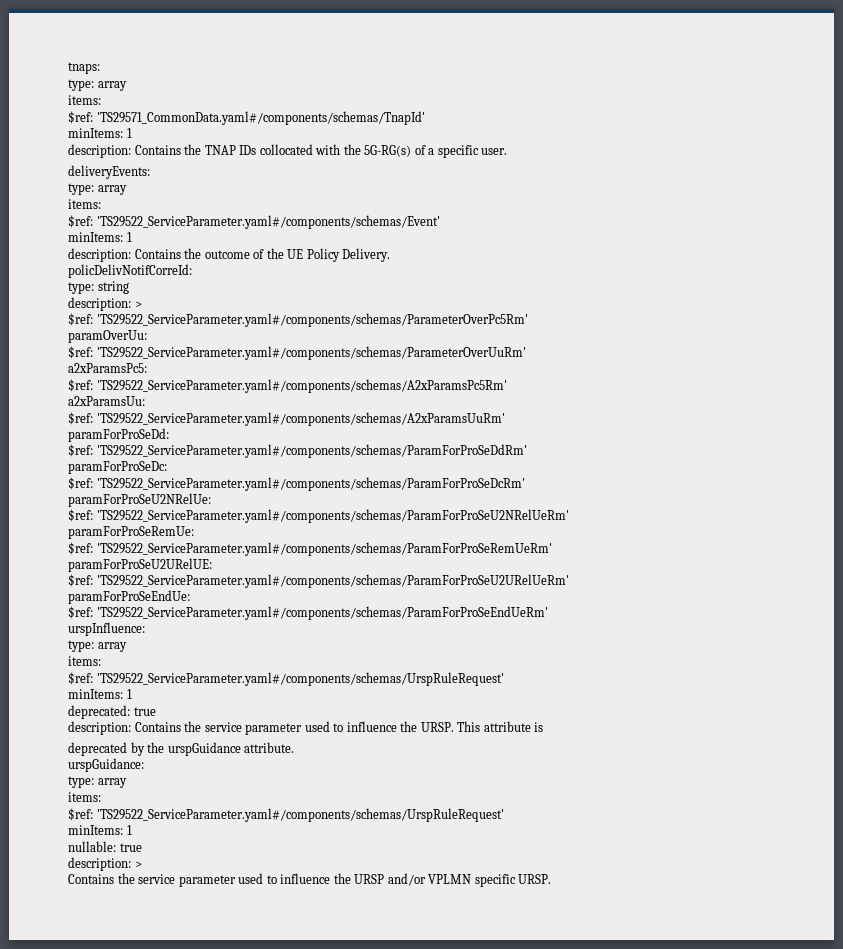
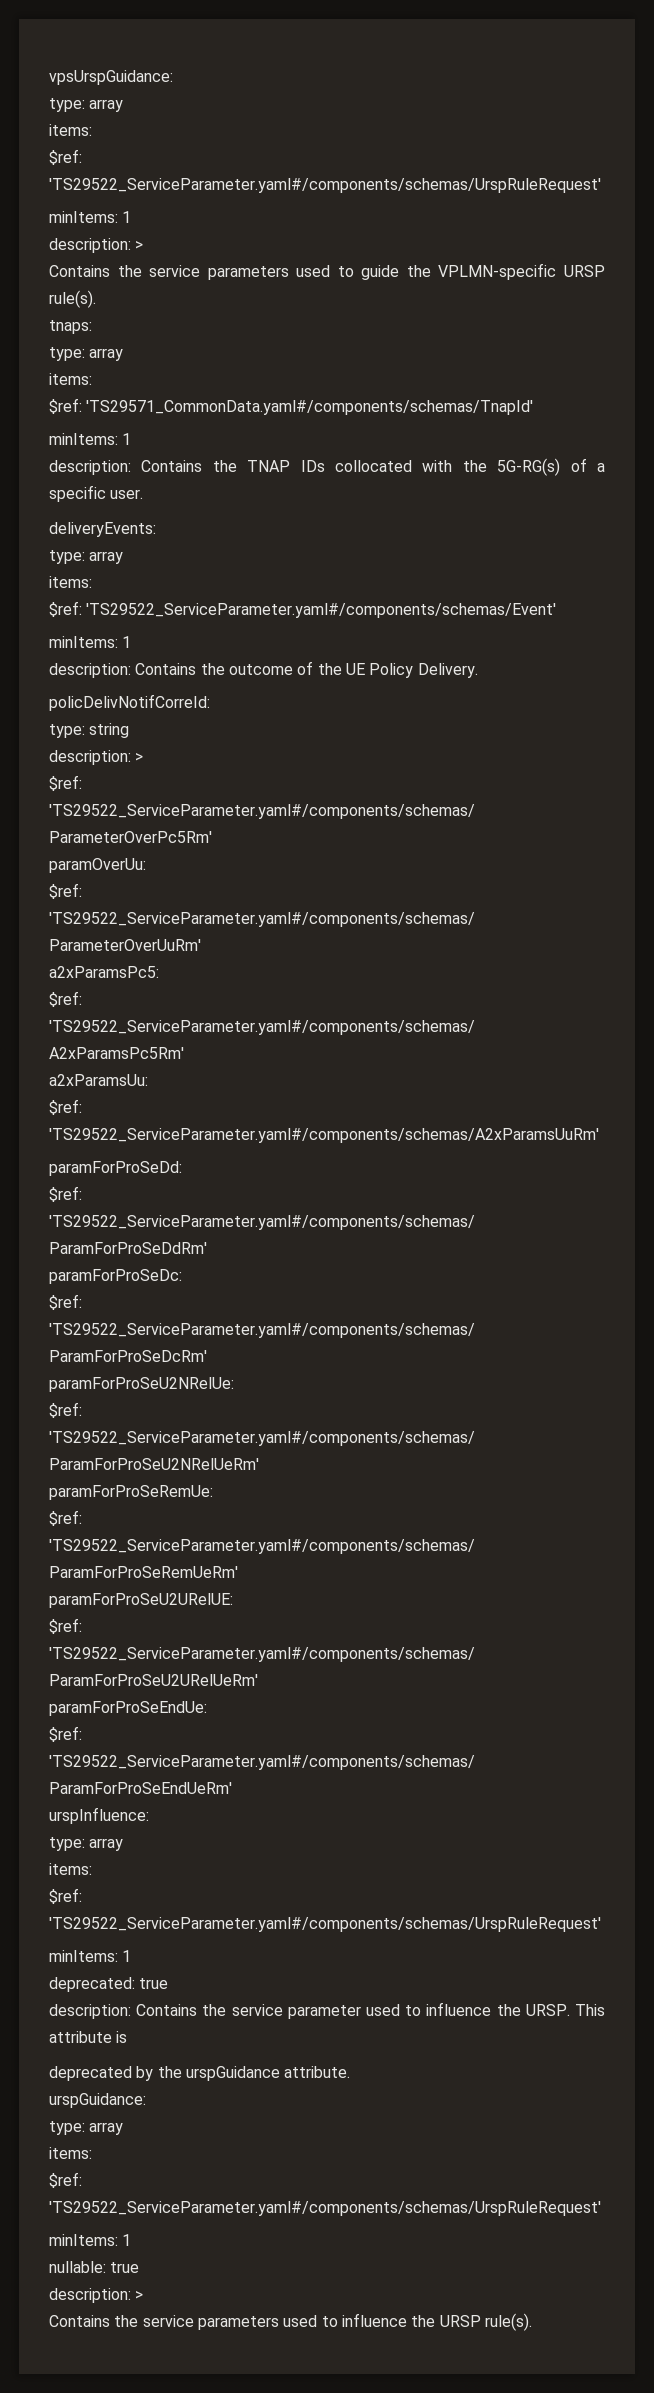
(68, 68) none -> [49,70,173,85] [49,98,124,112] [49,124,92,136] [49,149,82,165] [49,178,601,193] [49,211,132,223] [49,238,144,253] [49,263,605,280] [49,290,96,308] vpsUrspGuidance: // type: array // items: // $ref: 'TS29522_ServiceParameter.yaml#/components/schemas/UrspRuleRequest' // minItems: 1 // description: > // Contains the service parameters used to guide the VPLMN-specific URSP rule(s). //
[178,875,236,887] parameter -> [197,2316,279,2330] parameters
[387,873,552,887] and/or VPLMN specific URSP. -> [484,2313,532,2331] rule(s).

